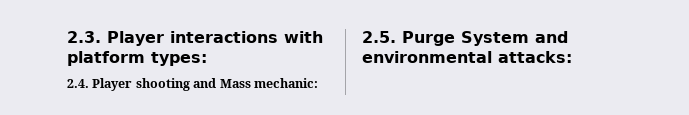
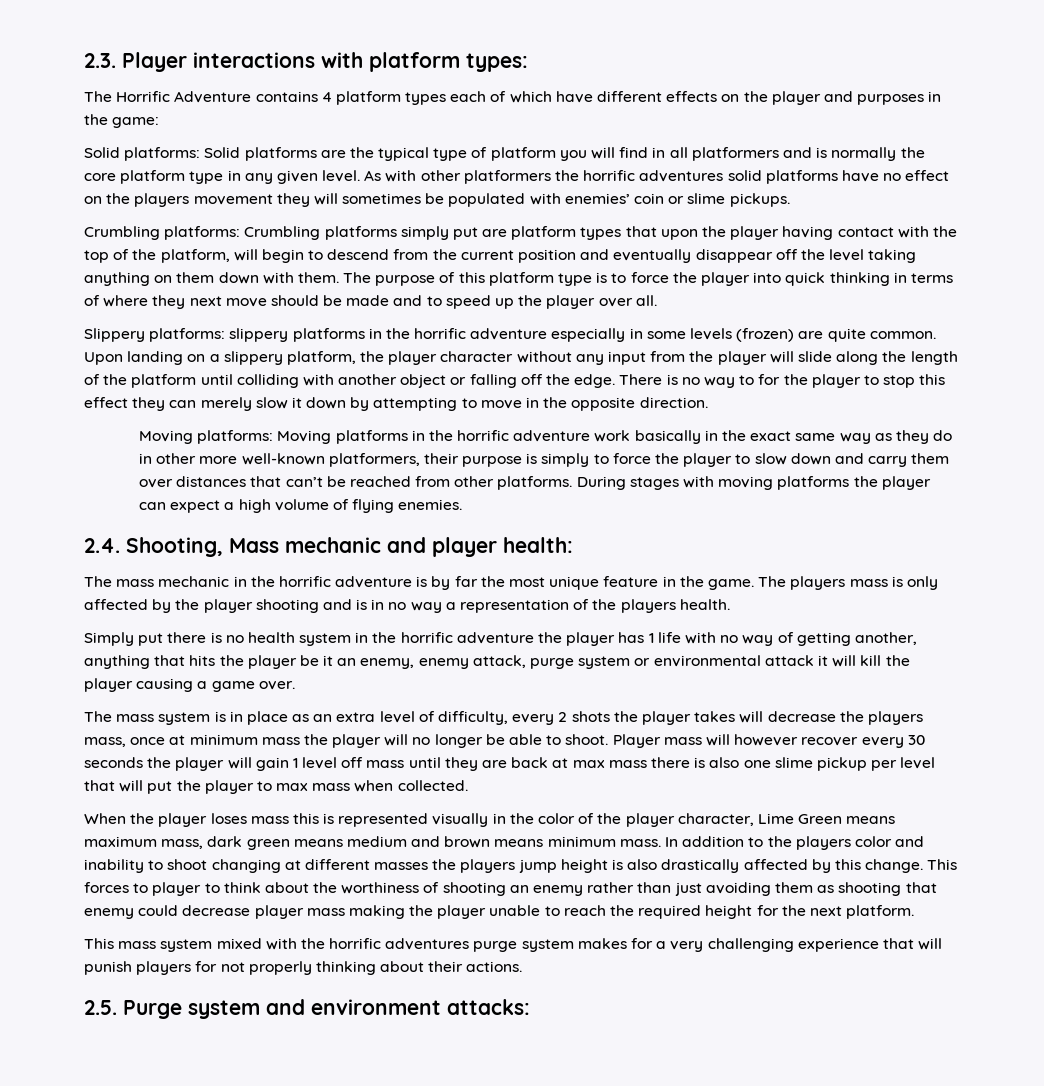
[67,78,318,91] 2.4. Player shooting and Mass mechanic: -> [84,91,942,105] [84,114,160,128] [84,147,925,161] [84,170,950,184] [84,193,790,207] [84,226,957,240] [84,249,917,263] [84,272,953,286] [84,295,657,309] [84,328,936,342] [84,351,958,365] [84,374,946,388] [84,397,708,411] [138,430,953,444] [138,453,950,467] [138,476,931,490] [138,499,463,513] [84,537,573,557] [84,576,938,590] [84,599,730,613] [84,632,917,646] [84,655,910,669] [84,678,295,692] [84,711,923,725] [84,734,925,748] [84,757,936,771] [84,780,468,794] [84,813,896,827] [84,836,925,850] [84,859,958,873] [84,882,937,896] [84,905,915,919] [84,938,943,952] [84,961,523,975] The Horrific Adventure contains 4 platform types each of which have different effects on the player and purposes in the game: // Solid platforms: Solid platforms are the typical type of platform you will find in all platformers and is normally the core platform type in any given level. As with other platformers the horrific adventures solid platforms have no effect on the players movement they will sometimes be populated with enemies’ coin or slime pickups. // Crumbling platforms: Crumbling platforms simply put are platform types that upon the player having contact with the top of the platform, will begin to descend from the current position and eventually disappear off the level taking anything on them down with them. The purpose of this platform type is to force the player into quick thinking in terms of where they next move should be made and to speed up the player over all. // Slippery platforms: slippery platforms in the horrific adventure especially in some levels (frozen) are quite common. Upon landing on a slippery platform, the player character without any input from the player will slide along the length of the platform until colliding with another object or falling off the edge. There is no way to for the player to stop this effect they can merely slow it down by attempting to move in the opposite direction. // Moving platforms: Moving platforms in the horrific adventure work basically in the exact same way as they do in other more well-known platformers, their purpose is simply to force the player to slow down and carry them over distances that can’t be reached from other platforms. During stages with moving platforms the player can expect a high volume of flying enemies. // 2.4. Shooting, Mass mechanic and player health: // The mass mechanic in the horrific adventure is by far the most unique feature in the game. The players mass is only affected by the player shooting and is in no way a representation of the players health. // Simply put there is no health system in the horrific adventure the player has 1 life with no way of getting another, anything that hits the player be it an enemy, enemy attack, purge system or environmental attack it will kill the player causing a game over. // The mass system is in place as an extra level of difficulty, every 2 shots the player takes will decrease the players mass, once at minimum mass the player will no longer be able to shoot. Player mass will however recover every 30 seconds the player will gain 1 level off mass until they are back at max mass there is also one slime pickup per level that will put the player to max mass when collected. // When the player loses mass this is represented visually in the color of the player character, Lime Green means maximum mass, dark green means medium and brown means minimum mass. In addition to the players color and inability to shoot changing at different masses the players jump height is also drastically affected by this change. This forces to player to think about the worthiness of shooting an enemy rather than just avoiding them as shooting that enemy could decrease player mass making the player unable to reach the required height for the next platform. // This mass system mixed with the horrific adventures purge system makes for a very challenging experience that will punish players for not properly thinking about their actions.
[461,31,568,46] [362,51,492,63] System and environmental -> [188,999,441,1019] system and environment

